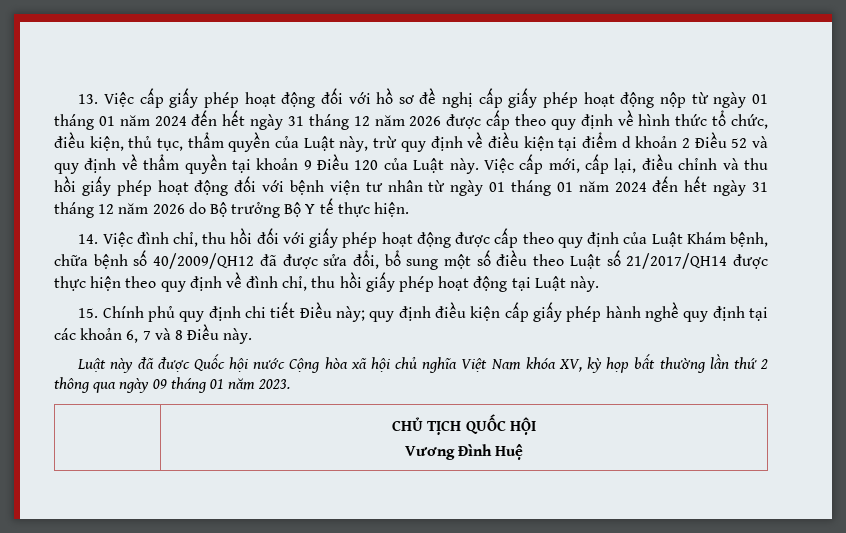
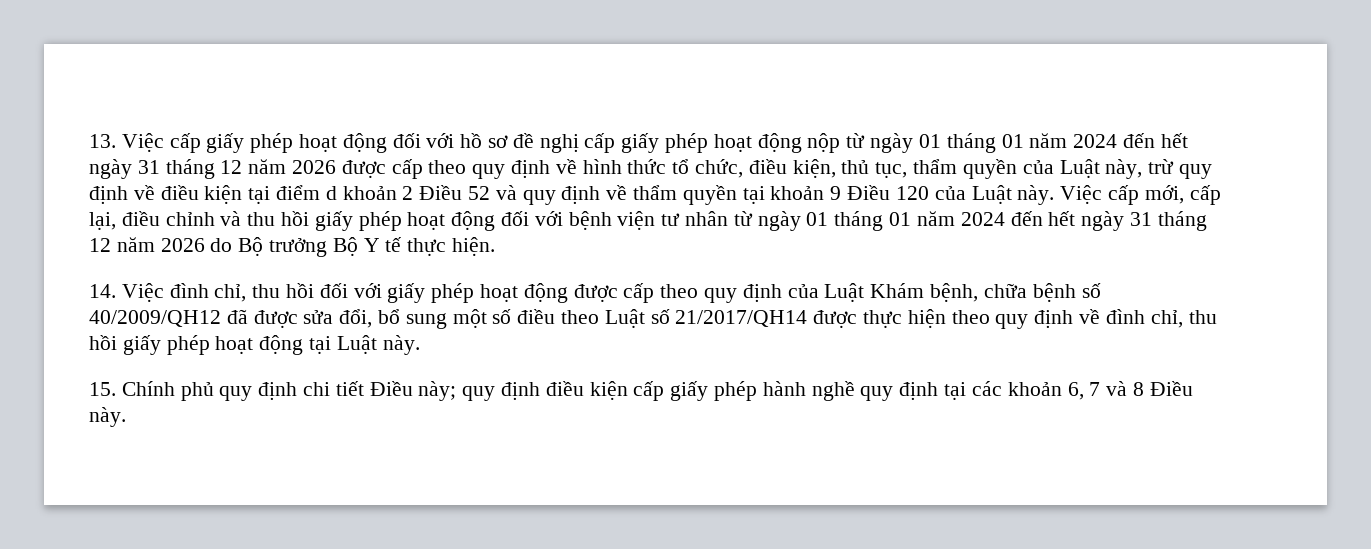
[77,354,769,373] [54,377,291,393] [392,414,536,435] [404,444,524,460] // Luật này đã được Quốc hội nước Cộng hòa xã hội chủ nghĩa Việt Nam khóa XV, kỳ họp bất thường lần thứ 2 thông qua ngày 09 tháng 01 năm 2023. // | CHỦ TỊCH QUỐC HỘI // Vương Đình Huệ -> (126, 417) none

